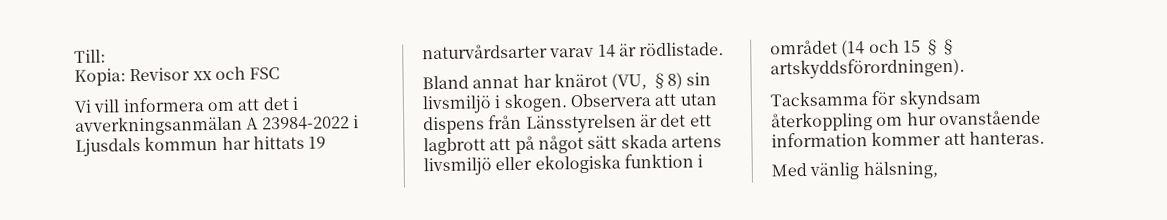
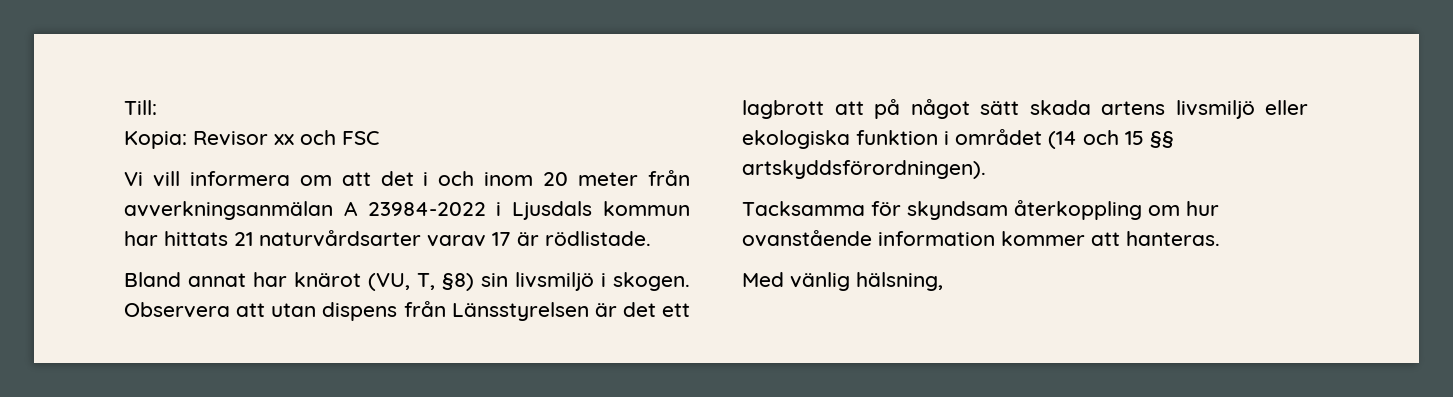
(298, 103) none -> [438,170,691,186] och inom 20 meter från
[308,136,327,149] 19 -> [234,232,253,246] 21
[597,44,616,58] 14 -> [492,232,511,246] 17
(648, 82) none -> [417,273,435,290] T,

